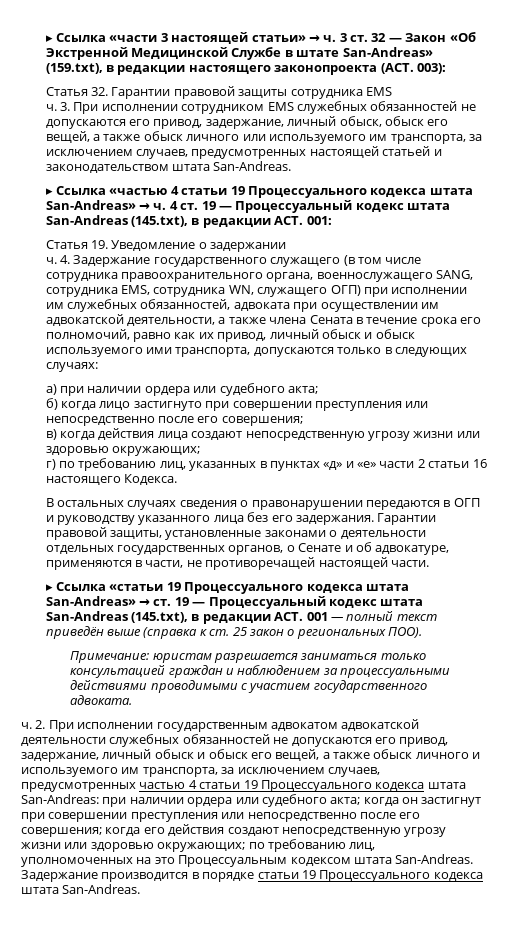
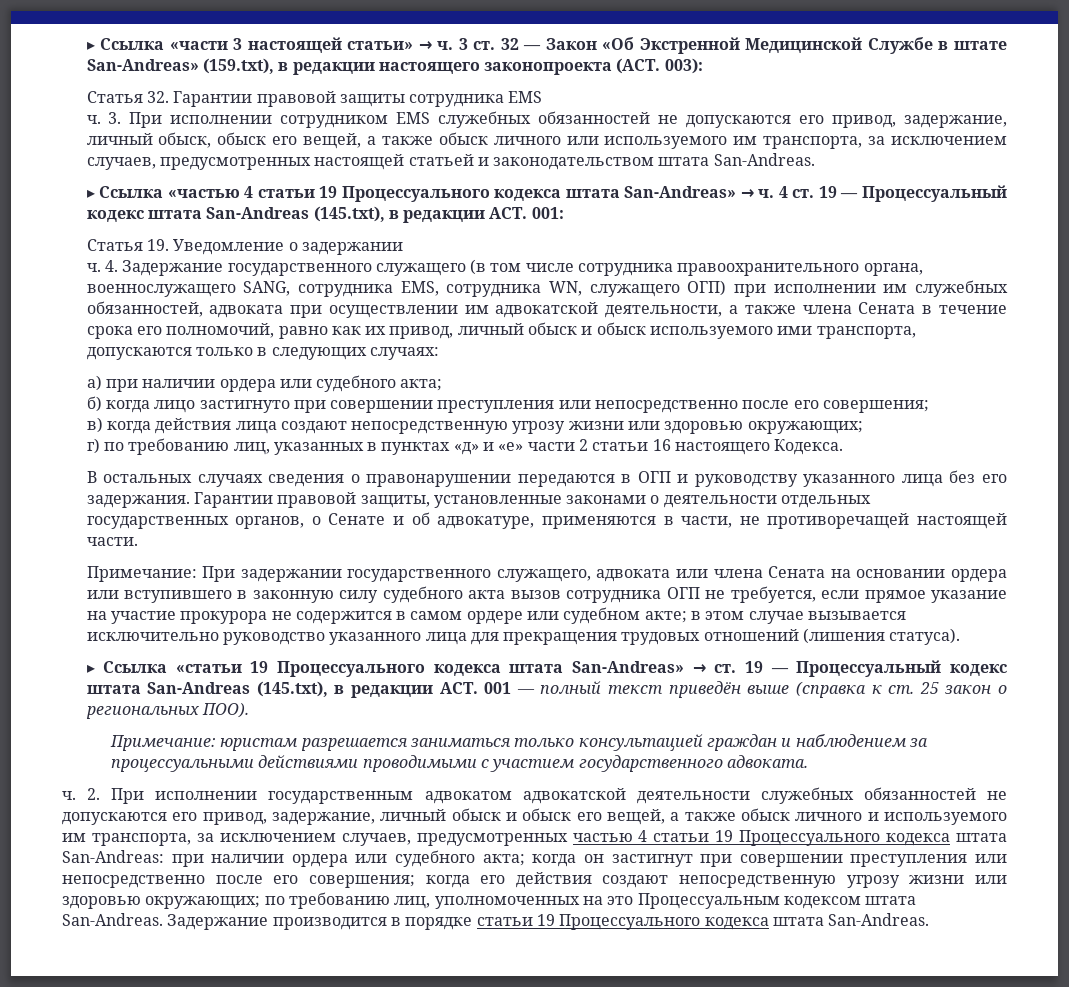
(429, 563) none -> [86,566,1008,582] [86,586,1007,603] [86,607,907,624] [86,628,961,645] // Примечание: При задержании государственного служащего, адвоката или члена Сената на основании ордера или вступившего в законную силу судебного акта вызов сотрудника ОГП не требуется, если прямое указание на участие прокурора не содержится в самом ордере или судебном акте; в этом случае вызывается исключительно руководство указанного лица для прекращения трудовых отношений (лишения статуса).

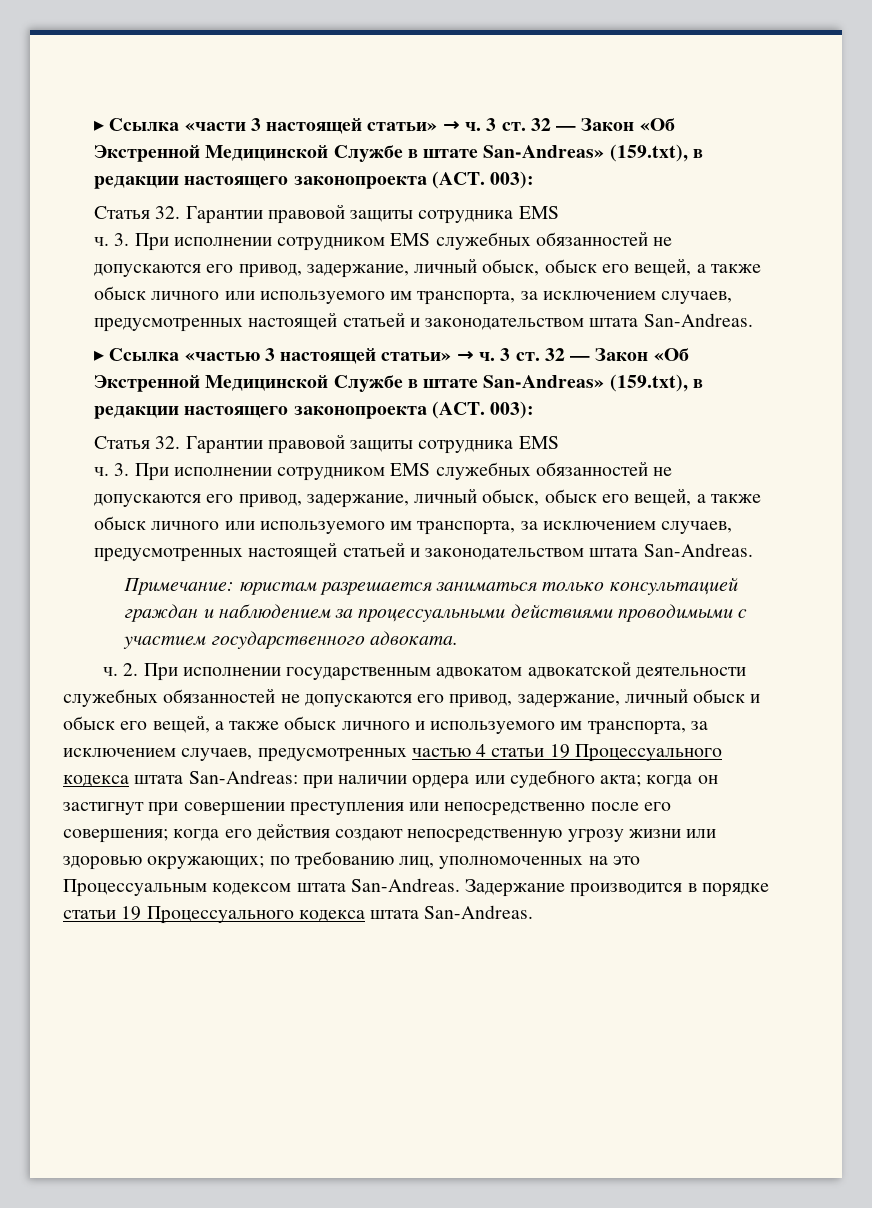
[244,185,1008,202] [86,206,564,223] [86,239,403,255] [86,259,923,276] [86,280,1009,297] [86,301,1007,318] [86,322,916,339] [86,347,439,360] [86,375,443,392] [86,396,930,413] [86,417,863,434] [86,438,844,455] [86,470,1007,487] [86,492,872,508] [86,512,1007,529] [86,537,138,546] [86,566,1008,582] [86,586,1007,603] [86,607,907,624] [86,628,961,645] [86,660,1007,677] [86,681,1007,698] [85,702,249,719] 4 статьи 19 Процессуального кодекса штата San-Andreas» → ч. 4 ст. 19 — Процессуальный кодекс штата San-Andreas (145.txt), в редакции ACT. 001: // Статья 19. Уведомление о задержании // ч. 4. Задержание государственного служащего (в том числе сотрудника правоохранительного органа, военнослужащего SANG, сотрудника EMS, сотрудника WN, служащего ОГП) при исполнении им служебных обязанностей, адвоката при осуществлении им адвокатской деятельности, а также члена Сената в течение срока его полномочий, равно как их привод, личный обыск и обыск используемого ими транспорта, допускаются только в следующих случаях: // а) при наличии ордера или судебного акта; // б) когда лицо застигнуто при совершении преступления или непосредственно после его совершения; // в) когда действия лица создают непосредственную угрозу жизни или здоровью окружающих; // г) по требованию лиц, указанных в пунктах «д» и «е» части 2 статьи 16 настоящего Кодекса. // В остальных случаях сведения о правонарушении передаются в ОГП и руководству указанного лица без его задержания. Гарантии правовой защиты, установленные законами о деятельности отдельных государственных органов, о Сенате и об адвокатуре, применяются в части, не противоречащей настоящей части. // Примечание: При задержании государственного служащего, адвоката или члена Сената на основании ордера или вступившего в законную силу судебного акта вызов сотрудника ОГП не требуется, если прямое указание на участие прокурора не содержится в самом ордере или судебном акте; в этом случае вызывается исключительно руководство указанного лица для прекращения трудовых отношений (лишения статуса). // ▸ Ссылка «статьи 19 Процессуального кодекса штата San-Andreas» → ст. 19 — Процессуальный кодекс штата San-Andreas (145.txt), в редакции ACT. 001 — полный текст приведён выше (справка к ст. 25 закон о региональных ПОО). -> [264,348,689,364] [94,374,704,392] [94,401,535,419] [94,434,559,454] [94,461,673,481] [94,488,761,508] [94,516,733,535] [94,542,753,562] 3 настоящей статьи» → ч. 3 ст. 32 — Закон «Об Экстренной Медицинской Службе в штате San-Andreas» (159.txt), в редакции настоящего законопроекта (ACT. 003): // Статья 32. Гарантии правовой защиты сотрудника EMS // ч. 3. При исполнении сотрудником EMS служебных обязанностей не допускаются его привод, задержание, личный обыск, обыск его вещей, а также обыск личного или используемого им транспорта, за исключением случаев, предусмотренных настоящей статьей и законодательством штата San-Andreas.

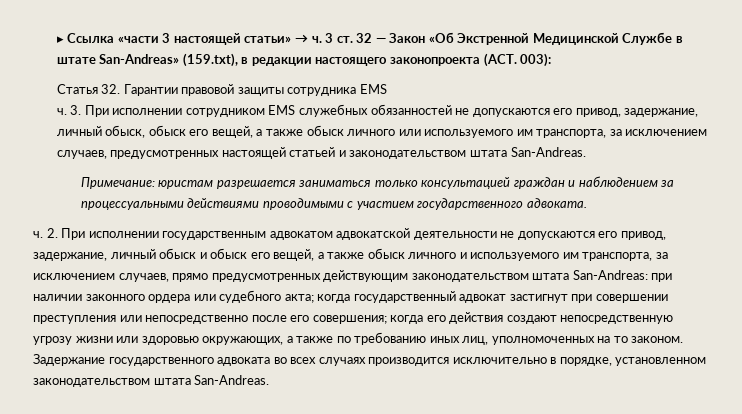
[94,348,689,364] [94,374,704,392] [94,401,535,419] [94,434,559,454] [94,461,673,481] [94,488,761,508] [94,516,733,535] [94,542,753,562] // ▸ Ссылка «частью 3 настоящей статьи» → ч. 3 ст. 32 — Закон «Об Экстренной Медицинской Службе в штате San-Andreas» (159.txt), в редакции настоящего законопроекта (ACT. 003): // Статья 32. Гарантии правовой защиты сотрудника EMS // ч. 3. При исполнении сотрудником EMS служебных обязанностей не допускаются его привод, задержание, личный обыск, обыск его вещей, а также обыск личного или используемого им транспорта, за исключением случаев, предусмотренных настоящей статьей и законодательством штата San-Andreas. -> (586, 152) none
[63,688,276,707] служебных обязанностей -> (497, 235) none
[257,744,722,762] [63,775,129,787] предусмотренных частью 4 статьи 19 Процессуального кодекса -> [172,270,529,282] прямо предусмотренных действующим законодательством
(408, 779) none -> [85,294,145,301] законного
[697,775,718,784] он -> [353,291,507,303] государственный адвокат
[147,856,265,870] окружающих; -> [202,336,334,345] окружающих, а также
(394, 860) none -> [429,336,460,343] иных
[612,856,640,865] [63,878,769,897] [63,906,365,924] это Процессуальным кодексом штата San-Andreas. Задержание производится в порядке статьи 19 Процессуального кодекса -> [613,336,684,343] [33,354,707,366] [33,378,150,387] то законом. Задержание государственного адвоката во всех случаях производится исключительно в порядке, установленном законодательством

